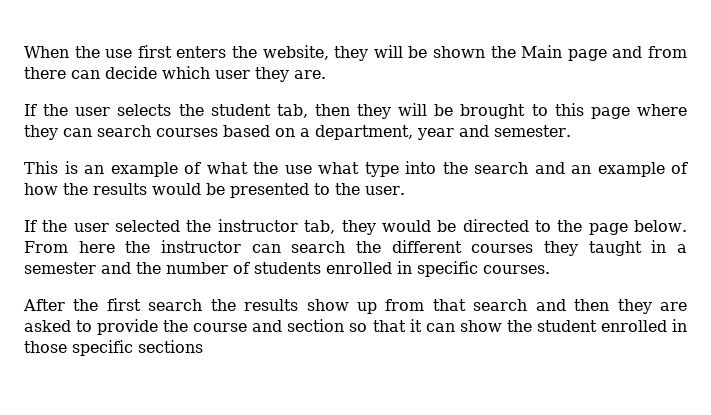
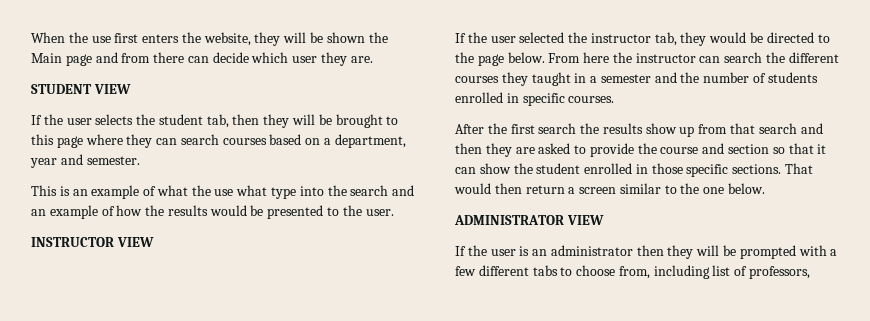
(326, 74) none -> [31,84,131,94] // STUDENT VIEW
(405, 190) none -> [31,237,154,247] // INSTRUCTOR VIEW
[138,340,203,353] sections -> [732,163,814,174] [454,183,766,194] [454,215,604,225] [455,245,838,259] [455,265,811,279] sections. That would then return a screen similar to the one below. // ADMINISTRATOR VIEW // If the user is an administrator then they will be prompted with a few different tabs to choose from, including list of professors,

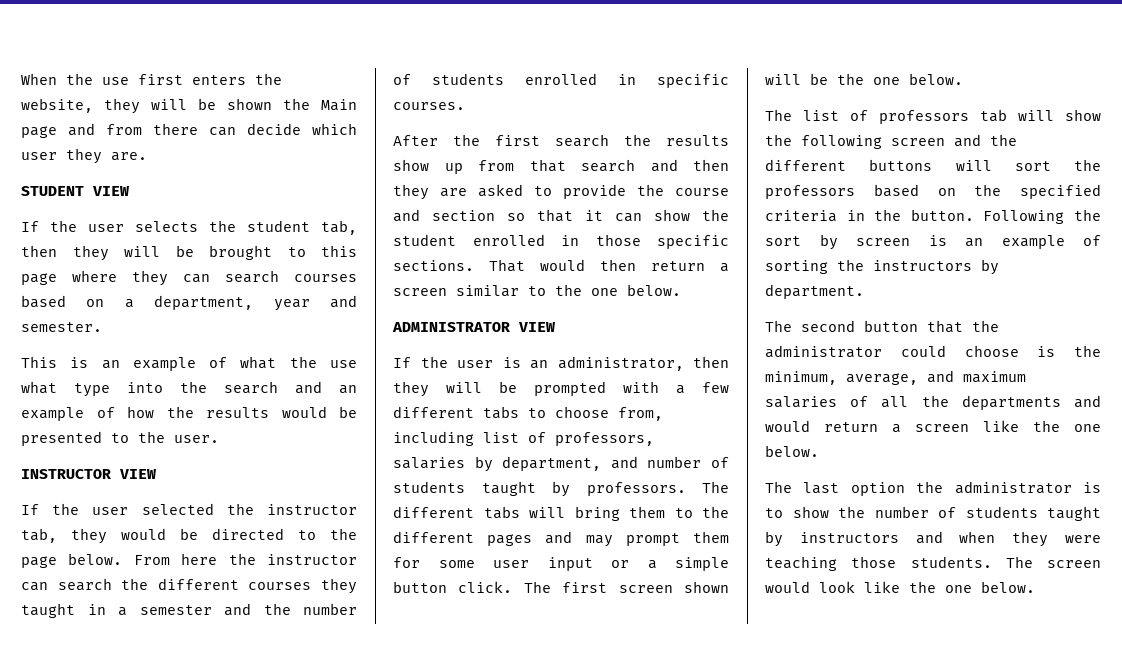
[550,245,633,256] administrator -> [557,356,684,371] administrator,
(811, 272) none -> [393,456,729,472] [393,481,729,497] [393,506,729,521] [393,531,729,547] [393,557,729,571] [393,581,729,593] [765,73,963,85] [765,109,1101,124] [765,134,1017,149] [765,159,1101,171] [765,184,1101,199] [765,209,1101,224] [765,234,1101,250] [765,259,999,275] [765,284,864,299] [765,320,999,333] [765,345,1101,358] [765,370,1026,385] [765,395,1101,410] [765,420,1101,433] [765,445,819,457] [765,481,1101,496] [765,506,1101,521] [765,531,1101,547] [765,556,1101,571] [765,581,1035,593] salaries by department, and number of students taught by professors. The different tabs will bring them to the different pages and may prompt them for some user input or a simple button click. The first screen shown will be the one below. // The list of professors tab will show the following screen and the different buttons will sort the professors based on the specified criteria in the button. Following the sort by screen is an example of sorting the instructors by department. // The second button that the administrator could choose is the minimum, average, and maximum salaries of all the departments and would return a screen like the one below. // The last option the administrator is to show the number of students taught by instructors and when they were teaching those students. The screen would look like the one below.

